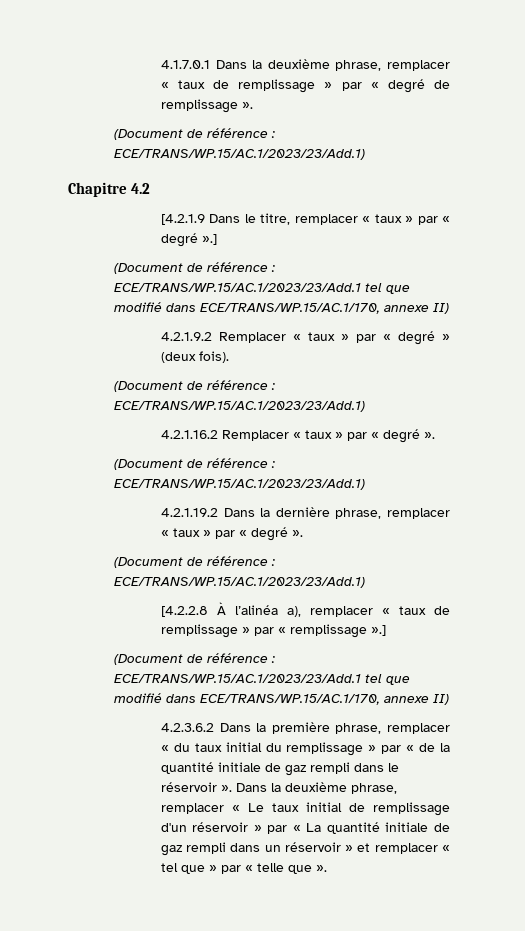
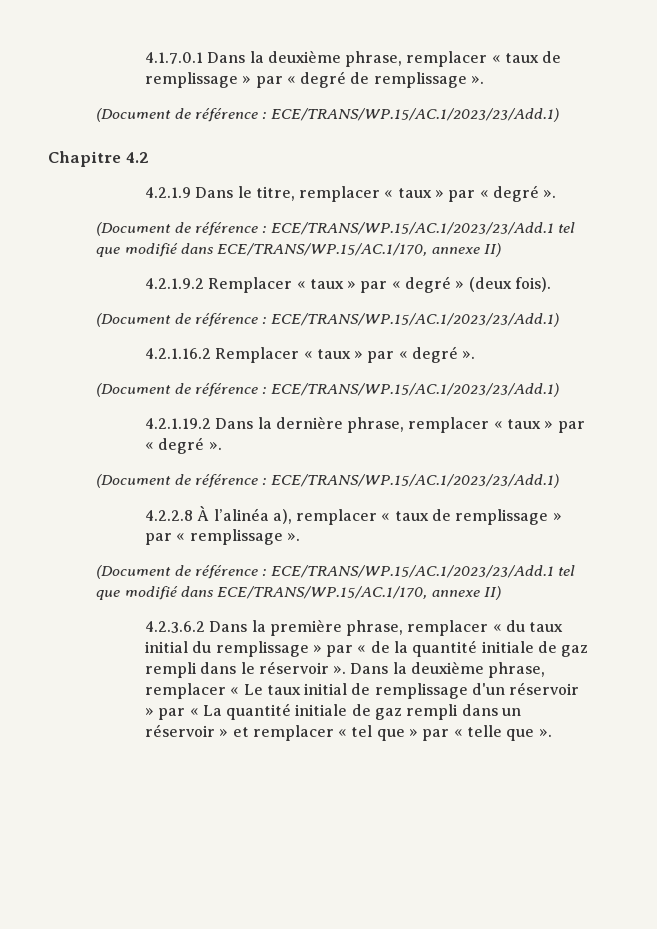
[160,214,205,225] [4.2.1.9 -> [144,187,191,198] 4.2.1.9
[201,234,217,245] ».] -> [543,190,557,198] ».
[160,606,208,617] [4.2.2.8 -> [144,510,193,521] 4.2.2.8
[370,625,386,636] ».] -> [286,533,300,541] ».

